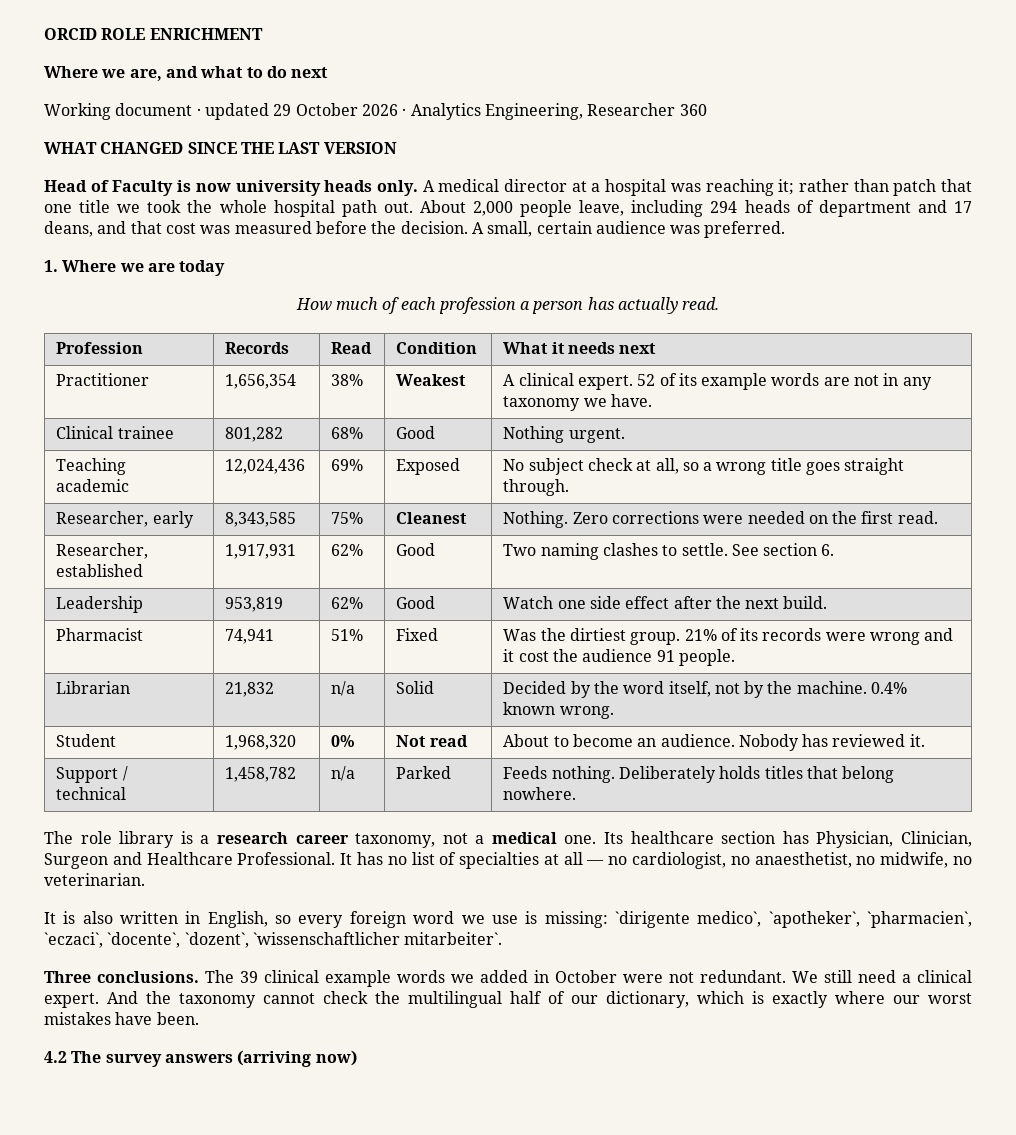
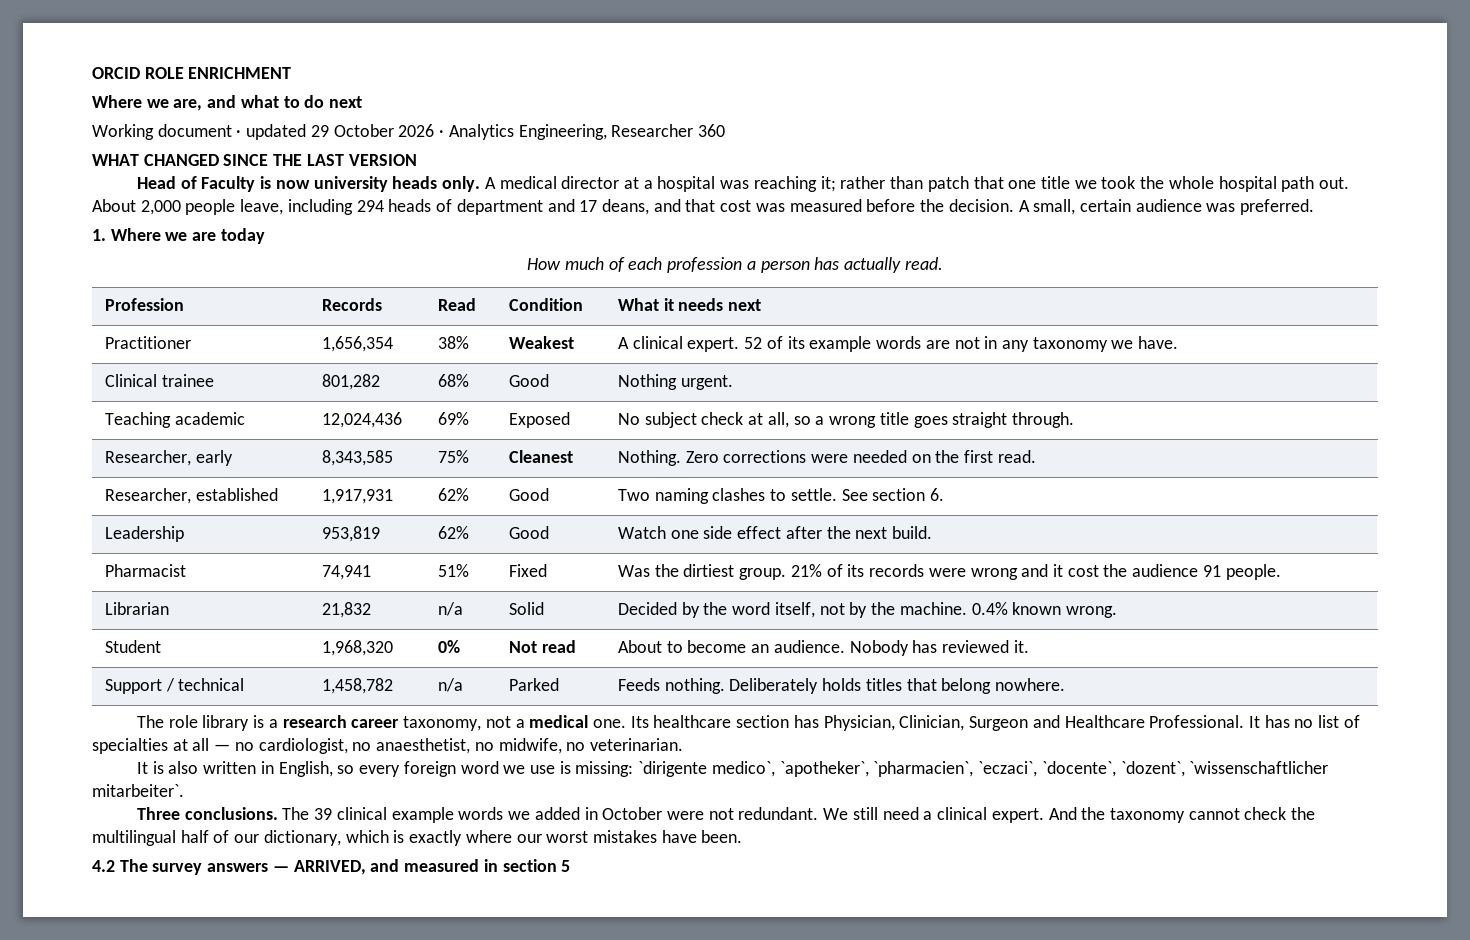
[237,1050,357,1067] (arriving now) -> [272,859,571,875] — ARRIVED, and measured in section 5

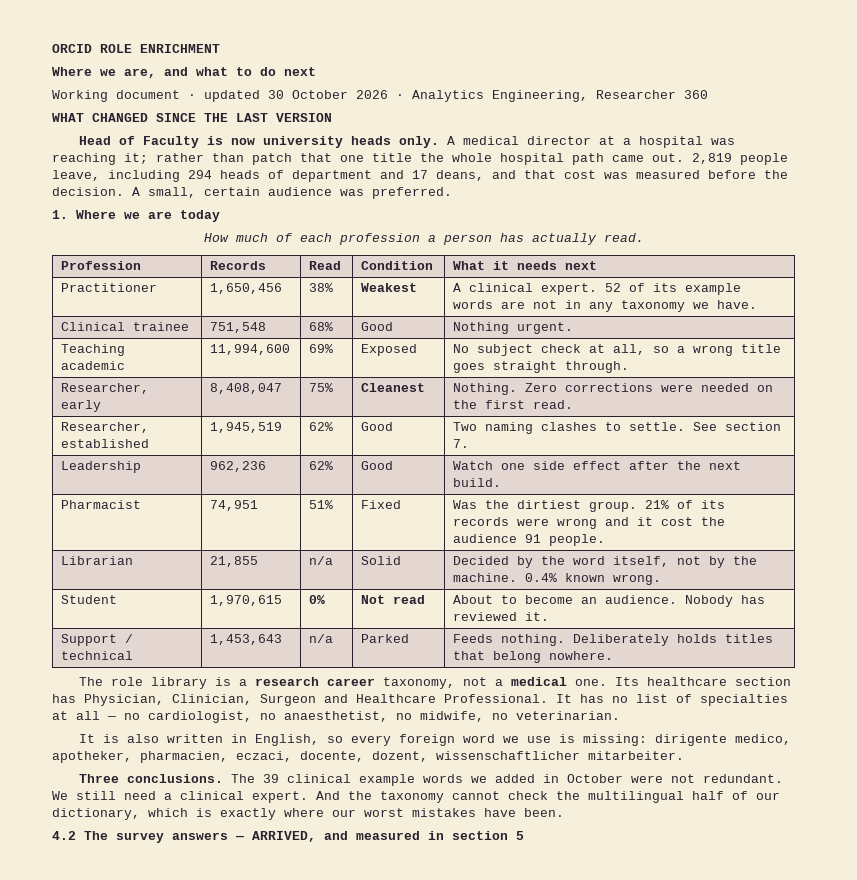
[310,125,329,137] 29 -> [268,90,284,99] 30
[1074,176,1136,189] we took -> (412, 157) none
[1319,177,1350,189] [92,199,181,215] out. About 2,000 -> [612,153,732,164] came out. 2,819
[322,336,394,352] 1,656,354 -> [210,283,283,294] 1,650,456
[322,374,381,390] 801,282 -> [210,322,267,333] 751,548
[322,412,403,428] 12,024,436 -> [210,344,291,355] 11,994,600
[322,450,394,466] 8,343,585 -> [210,383,283,394] 8,408,047
[322,489,394,504] 1,917,931 -> [210,422,283,433] 1,945,519
[930,488,945,501] 6. -> [453,439,470,448] 7.
[322,526,381,542] 953,819 -> [210,461,267,472] 962,236
[322,565,372,580] 74,941 -> [210,500,259,511] 74,951
[322,602,372,618] 21,832 -> [210,556,259,567] 21,855
[322,640,394,656] 1,968,320 -> [210,595,283,606] 1,970,615
[322,678,394,694] 1,458,782 -> [210,634,283,645] 1,453,643
[638,761,1329,777] [92,784,184,797] `dirigente medico`, `apotheker`, `pharmacien`, `eczaci`, `docente`, `dozent`, `wissenschaftlicher mitarbeiter`. -> [654,734,791,746] [52,751,684,763] dirigente medico, apotheker, pharmacien, eczaci, docente, dozent, wissenschaftlicher mitarbeiter.

